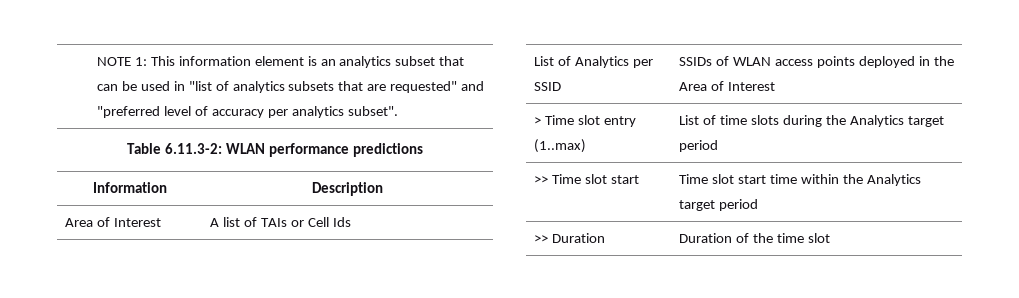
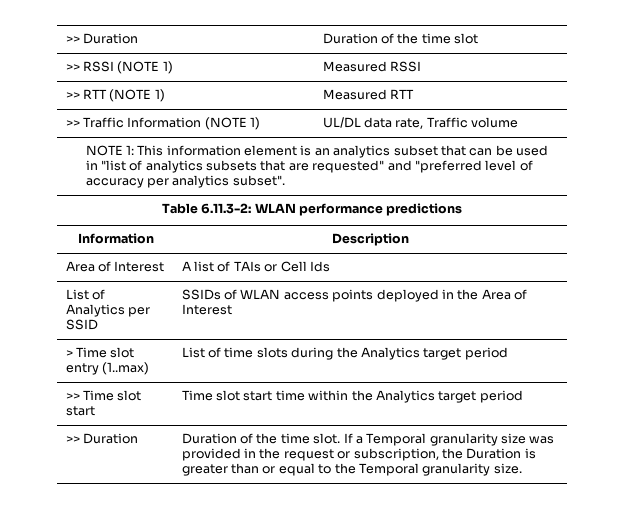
(97, 61) none -> [65,33,139,44] [322,33,479,44] [65,61,173,74] [322,61,422,72] [65,89,165,102] [322,89,415,100] [65,117,261,130] [322,117,519,129] >> Duration | Duration of the time slot // >> RSSI (NOTE 1) | Measured RSSI // >> RTT (NOTE 1) | Measured RTT // >> Traffic Information (NOTE 1) | UL/DL data rate, Traffic volume //
[807,233,830,243] slot -> [313,433,555,446] [181,448,536,461] [181,463,522,476] slot. If a Temporal granularity size was provided in the request or subscription, the Duration is greater than or equal to the Temporal granularity size.

